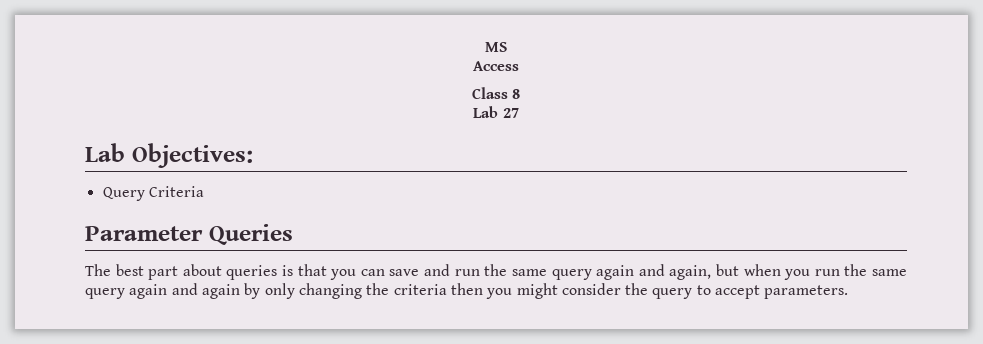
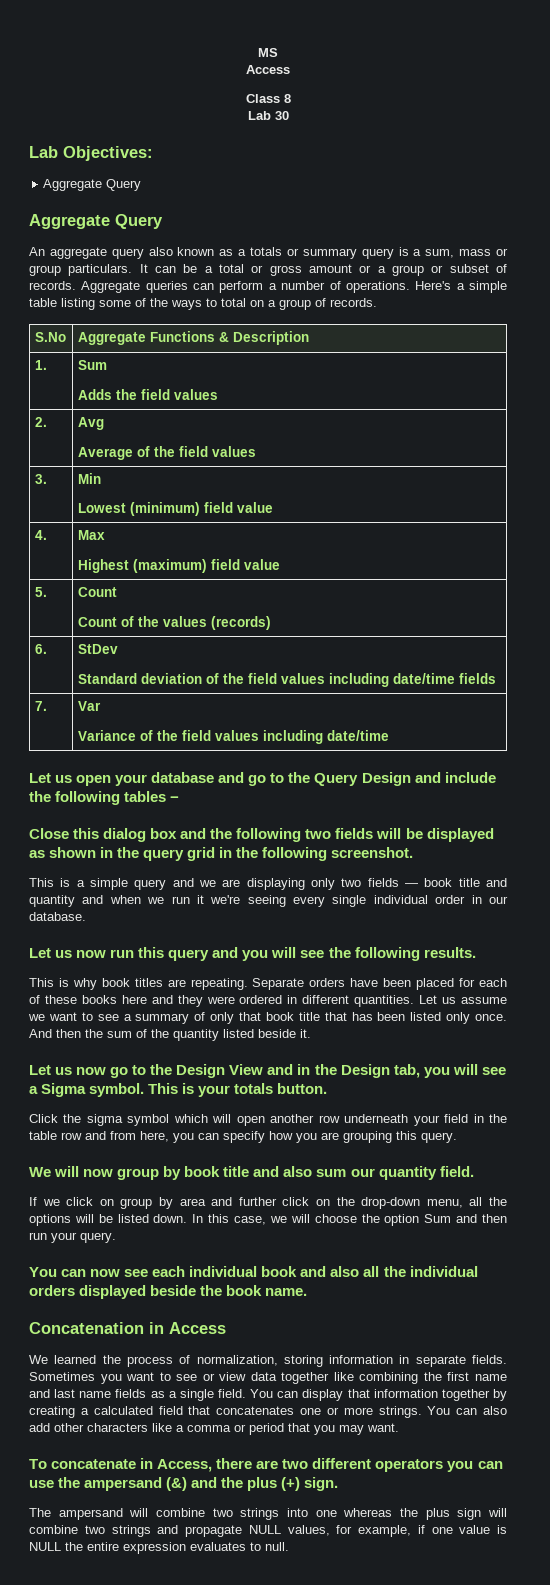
[502,108,519,118] 27 -> [274,111,289,120] 30
[102,186,204,201] [85,224,293,245] [85,264,907,280] [85,283,849,299] Query Criteria // Parameter Queries // The best part about queries is that you can save and run the same query again and again, but when you run the same query again and again by only changing the criteria then you might consider the query to accept parameters. -> [43,179,142,191] [29,214,163,229] [29,247,509,259] [29,264,507,276] [29,281,508,293] [29,298,377,310] [34,332,66,342] [77,331,309,345] [34,360,47,370] [77,360,107,370] [77,389,218,400] [34,417,47,427] [77,417,104,430] [77,446,256,460] [34,474,47,484] [77,473,101,484] [77,502,273,516] [34,530,47,540] [77,530,105,540] [77,559,280,573] [34,587,47,597] [77,587,117,597] [77,616,271,630] [34,644,47,654] [77,644,118,654] [77,673,496,687] [34,701,47,711] [77,701,101,711] [77,730,389,744] [29,772,496,786] [29,791,180,805] [29,828,494,842] [29,847,414,861] [29,878,507,890] [29,895,508,907] [29,912,86,921] [29,947,476,961] [29,978,507,990] [29,995,507,1007] [28,1012,507,1024] [29,1029,311,1041] [29,1064,506,1078] [29,1083,328,1097] [29,1114,507,1126] [29,1131,457,1143] [29,1166,474,1180] [29,1197,508,1209] [29,1214,508,1226] [29,1232,116,1243] [29,1266,478,1277] [29,1285,308,1299] [29,1322,226,1334] [29,1355,508,1367] [29,1372,508,1384] [29,1389,508,1401] [29,1406,507,1418] [29,1423,399,1435] [29,1458,503,1472] [29,1477,339,1491] [29,1508,508,1520] [29,1525,507,1537] [29,1542,289,1554] Aggregate Query // Aggregate Query // An aggregate query also known as a totals or summary query is a sum, mass or group particulars. It can be a total or gross amount or a group or subset of records. Aggregate queries can perform a number of operations. Here's a simple table listing some of the ways to total on a group of records. // S.No | Aggregate Functions & Description // 1. | Sum // Adds the field values // 2. | Avg // Average of the field values // 3. | Min // Lowest (minimum) field value // 4. | Max // Highest (maximum) field value // 5. | Count // Count of the values (records) // 6. | StDev // Standard deviation of the field values including date/time fields // 7. | Var // Variance of the field values including date/time // Let us open your database and go to the Query Design and include the following tables − // Close this dialog box and the following two fields will be displayed as shown in the query grid in the following screenshot. // This is a simple query and we are displaying only two fields — book title and quantity and when we run it we're seeing every single individual order in our database. // Let us now run this query and you will see the following results. // This is why book titles are repeating. Separate orders have been placed for each of these books here and they were ordered in different quantities. Let us assume we want to see a summary of only that book title that has been listed only once. And then the sum of the quantity listed beside it. // Let us now go to the Design View and in the Design tab, you will see a Sigma symbol. This is your totals button. // Click the sigma symbol which will open another row underneath your field in the table row and from here, you can specify how you are grouping this query. // We will now group by book title and also sum our quantity field. // If we click on group by area and further click on the drop-down menu, all the options will be listed down. In this case, we will choose the option Sum and then run your query. // You can now see each individual book and also all the individual orders displayed beside the book name. // Concatenation in Access // We learned the process of normalization, storing information in separate fields. Sometimes you want to see or view data together like combining the first name and last name fields as a single field. You can display that information together by creating a calculated field that concatenates one or more strings. You can also add other characters like a comma or period that you may want. // To concatenate in Access, there are two different operators you can use the ampersand (&) and the plus (+) sign. // The ampersand will combine two strings into one whereas the plus sign will combine two strings and propagate NULL values, for example, if one value is NULL the entire expression evaluates to null.

